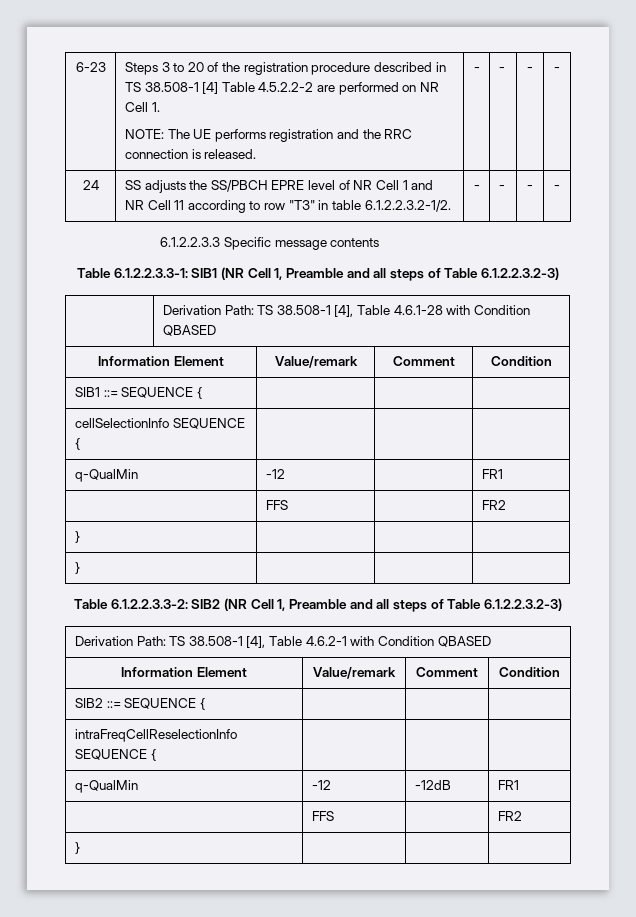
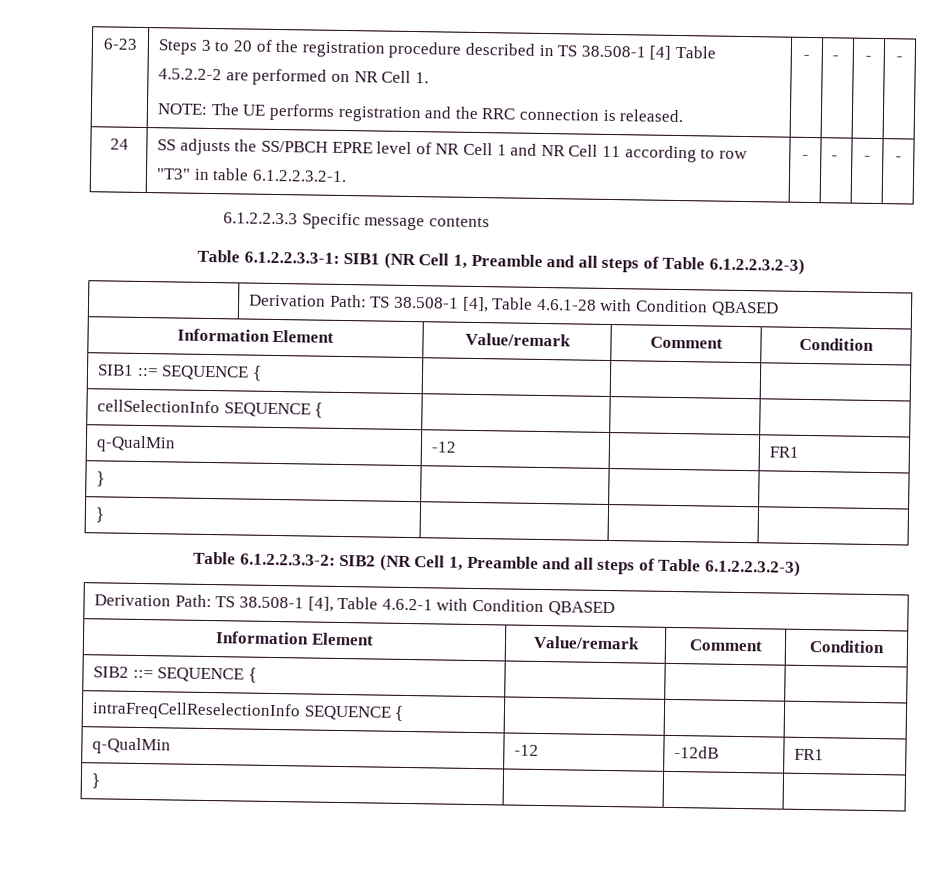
[364,200,451,212] 6.1.2.2.3.2-1/2. -> [252,169,348,183] 6.1.2.2.3.2-1.
[265,500,288,510] [481,500,506,510] // | FFS | | FR2 -> (800, 452) none
[311,811,334,821] [497,811,522,821] // | FFS | | FR2 -> (825, 754) none

